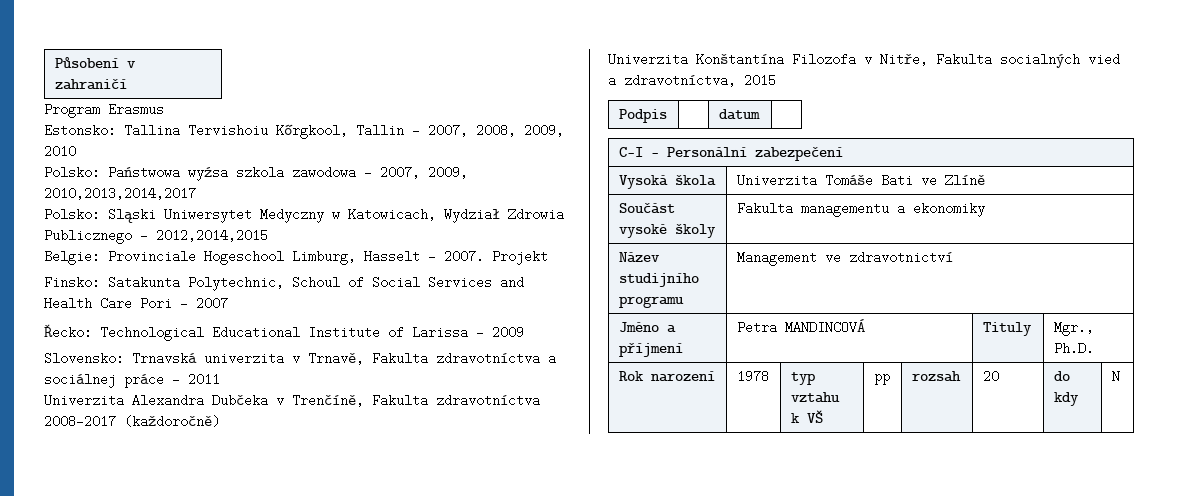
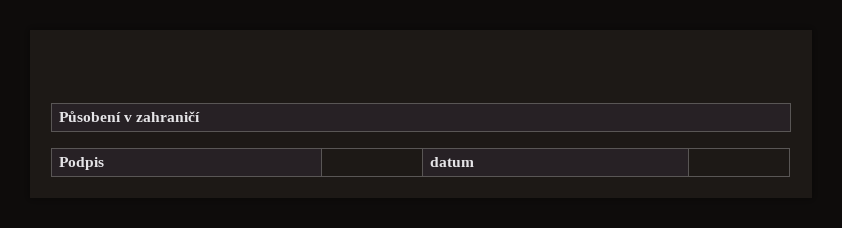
[44,103,164,118] [44,124,564,139] [44,145,76,158] [44,166,468,181] [44,187,196,200] [44,208,564,223] [44,229,268,244] [44,250,548,265] [44,276,524,291] [44,297,228,310] [44,324,524,341] [44,352,556,365] [44,373,220,388] [44,394,540,407] [44,415,220,428] [608,53,1120,68] [608,74,776,87] [618,109,667,123] [718,109,760,120] [618,147,843,161] [618,175,716,189] [736,174,985,187] [618,203,675,214] [618,224,716,238] [736,202,985,217] [618,252,659,263] [618,273,699,287] [618,296,684,308] [736,251,953,266] [618,322,676,333] [618,343,683,357] [736,319,865,334] [982,322,1032,336] [1053,321,1094,336] [1053,342,1094,355] [618,371,715,382] [736,370,769,383] [790,372,815,385] [790,392,840,403] [790,410,823,423] [873,374,890,385] [911,371,961,382] [982,370,999,383] [1053,371,1070,381] [1053,392,1079,406] [1111,370,1120,383] // Program Erasmus // Estonsko: Tallina Tervishoiu Kőrgkool, Tallin - 2007, 2008, 2009, 2010 // Polsko: Państwowa wyźsa szkola zawodowa - 2007, 2009, 2010,2013,2014,2017 // Polsko: Sląski Uniwersytet Medyczny w Katowicach, Wydział Zdrowia Publicznego – 2012,2014,2015 // Belgie: Provinciale Hogeschool Limburg, Hasselt – 2007. Projekt // Finsko: Satakunta Polytechnic, Schoul of Social Services and Health Care Pori - 2007 // Řecko: Technological Educational Institute of Larissa - 2009 // Slovensko: Trnavská univerzita v Trnavě, Fakulta zdravotníctva a sociálnej práce – 2011 // Univerzita Alexandra Dubčeka v Trenčíně, Fakulta zdravotníctva 2008-2017 (každoročně) // Univerzita Konštantína Filozofa v Nitře, Fakulta socialných vied a zdravotníctva, 2015 // Podpis | | datum | // C-I – Personální zabezpečení // Vysoká škola | Univerzita Tomáše Bati ve Zlíně // Součást vysoké školy | Fakulta managementu a ekonomiky // Název studijního programu | Management ve zdravotnictví // Jméno a příjmení | Petra MANDINCOVÁ | Tituly | Mgr., Ph.D. // Rok narození | 1978 | typ vztahu k VŠ | pp | rozsah | 20 | do kdy | N -> [58,157,104,170] [429,157,474,167] // Podpis | | datum |

